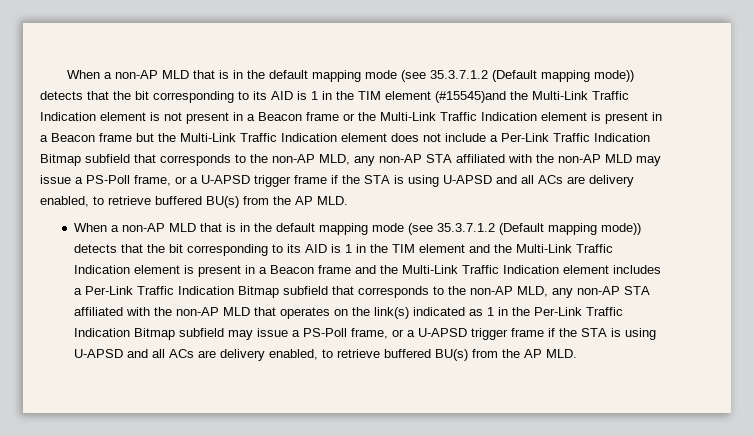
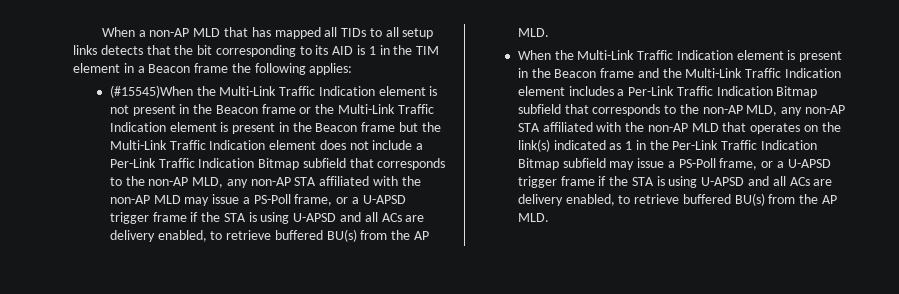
[66,70,634,82] When a non-AP MLD that is in the default mapping mode (see 35.3.7.1.2 (Default mapping mode)) -> [101,27,434,39] [73,45,97,55] When a non-AP MLD that has mapped all TIDs to all setup links
[435,91,506,103] (#15545)and -> [123,63,353,75] [109,85,193,98] in a Beacon frame the following applies: // (#15545)When
[247,114,255,121] a -> [193,104,213,114] the
[40,135,48,142] a -> [292,122,312,132] the
[110,223,641,235] [73,244,613,256] [73,265,267,277] a non-AP MLD that is in the default mapping mode (see 35.3.7.1.2 (Default mapping mode)) detects that the bit corresponding to its AID is 1 in the TIM element and the Multi-Link Traffic Indication element is present in a -> [554,50,843,62] [517,68,551,78] the Multi-Link Traffic Indication element is present in the

